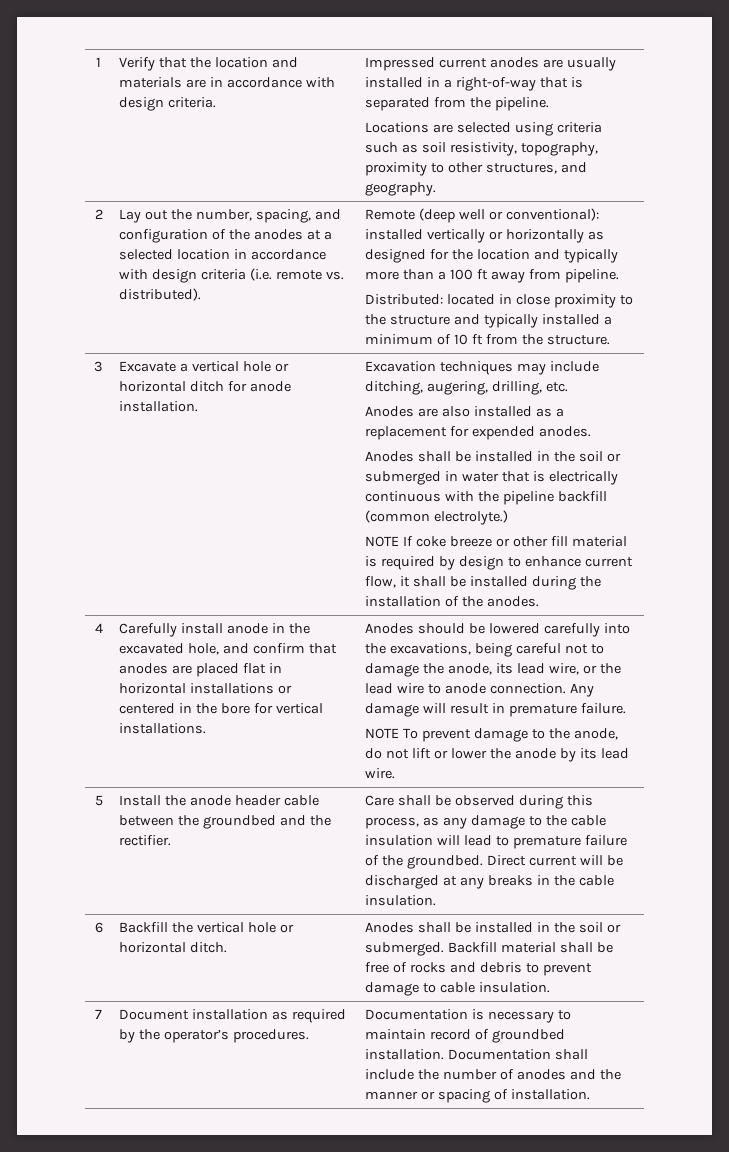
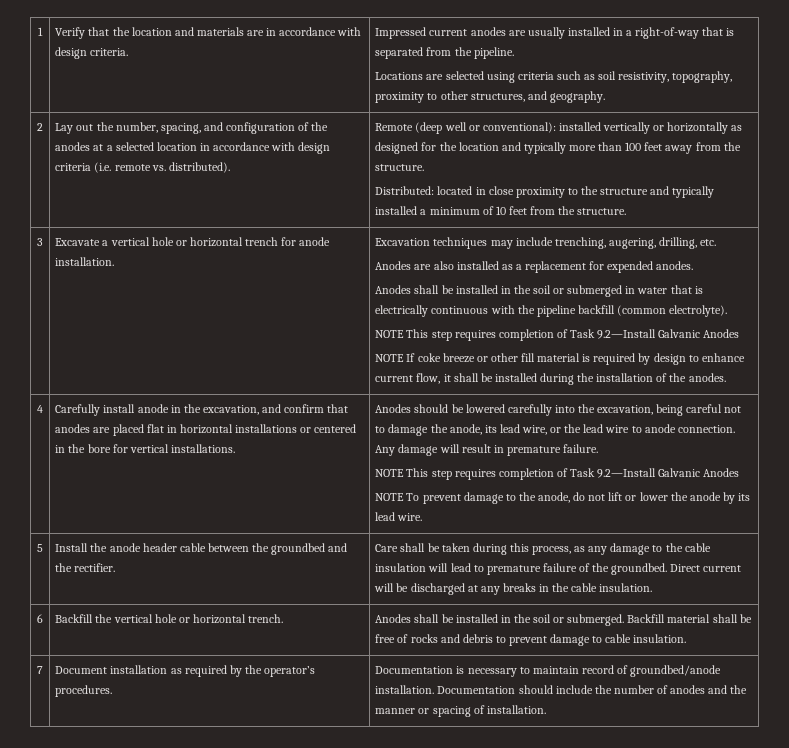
[438,269,619,283] a 100 ft away from pipeline. -> [625,142,741,154] [375,164,425,171] 100 feet away from the structure.
[472,334,484,345] ft -> [508,206,527,215] feet
[190,381,225,392] ditch -> [244,237,278,246] trench
[365,381,424,395] ditching, -> [554,237,606,249] trenching,
[434,510,509,525] electrolyte.) -> [669,305,728,317] [375,329,740,341] electrolyte). // NOTE This step requires completion of Task 9.2—Install Galvanic Anodes
[119,643,220,655] excavated hole, -> [202,405,259,415] excavation,
[390,643,472,655] excavations, -> [597,405,654,415] excavation,
(626, 708) none -> [375,468,740,480] // NOTE This step requires completion of Task 9.2—Install Galvanic Anodes
[455,795,516,806] observed -> [441,543,470,552] taken
[190,942,228,953] ditch. -> [247,614,283,623] trench.
[492,1029,566,1043] groundbed -> [630,665,722,677] groundbed/anode
[555,1049,589,1060] shall -> [518,685,553,694] should

